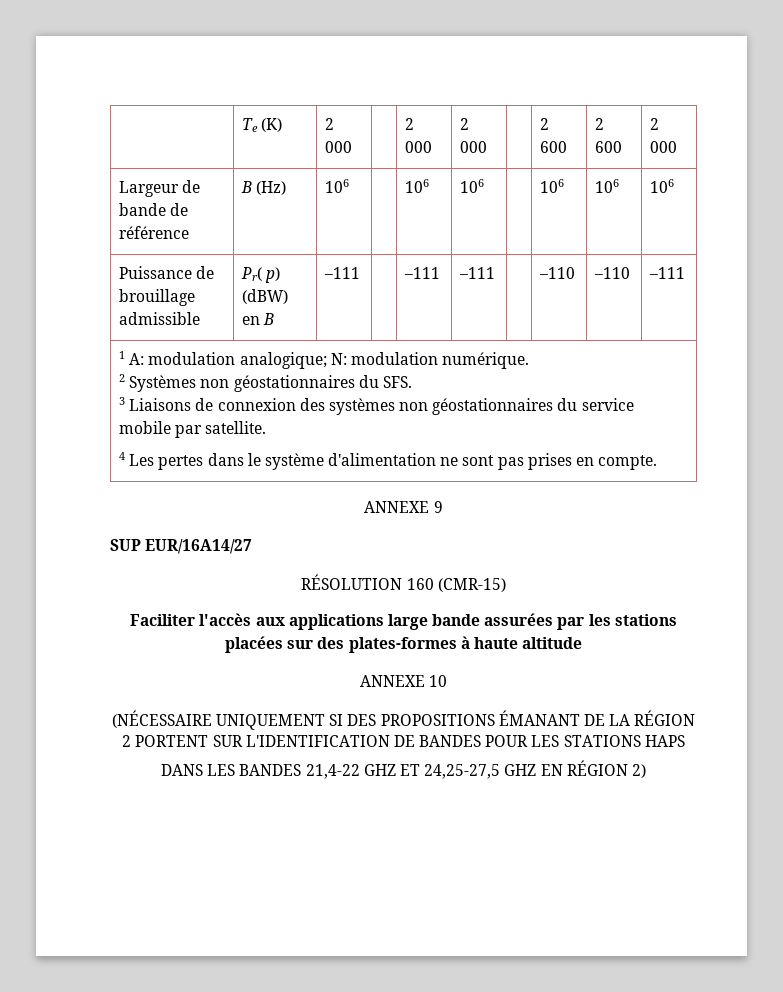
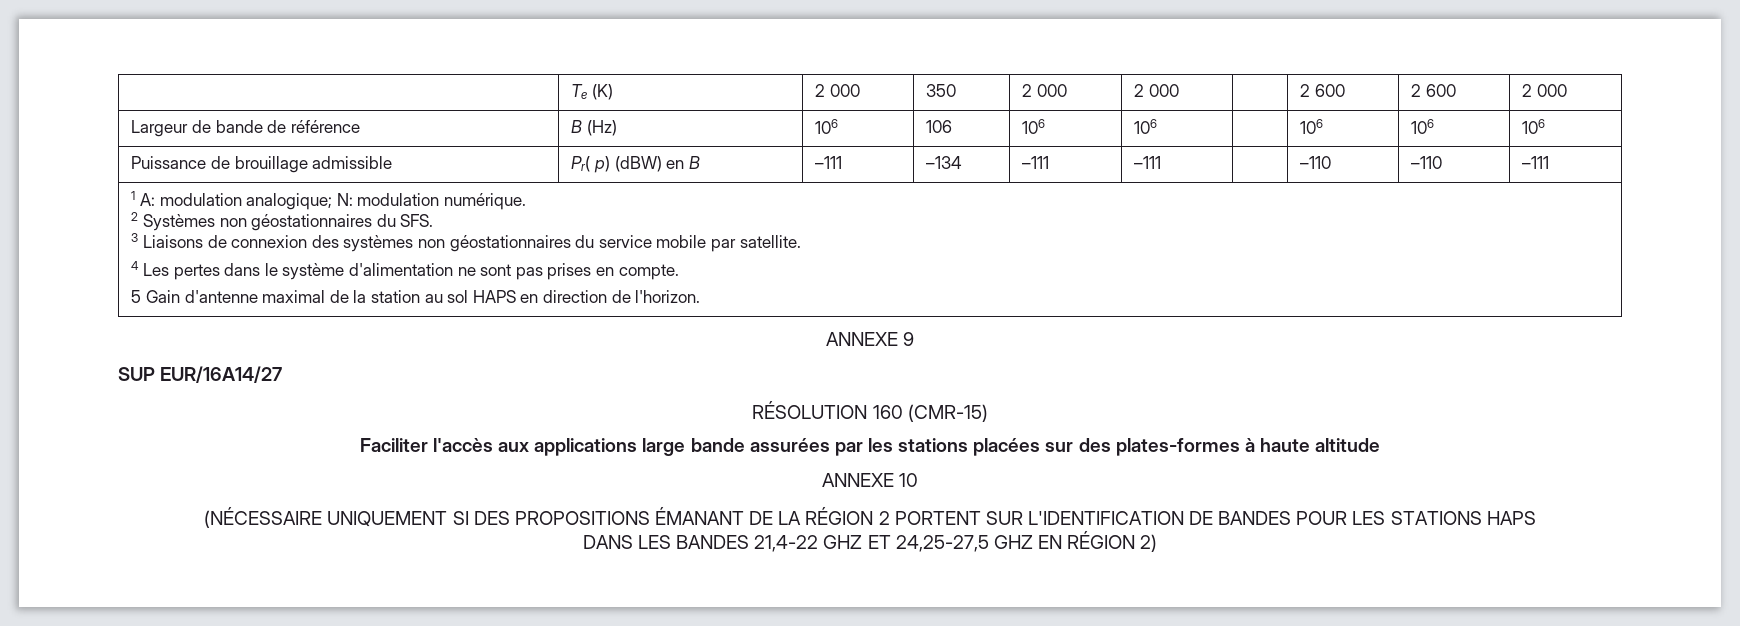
(352, 147) none -> [926,84,957,97] 350
(349, 186) none -> [926,120,953,133] 106
(360, 273) none -> [926,156,963,169] –134
(658, 462) none -> [131,290,701,303] // 5 Gain d'antenne maximal de la station au sol HAPS en direction de l'horizon.

